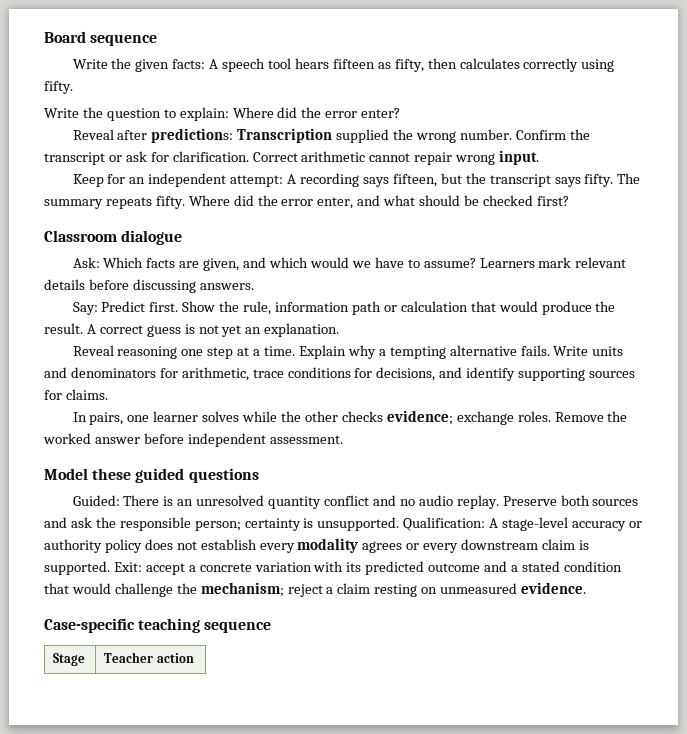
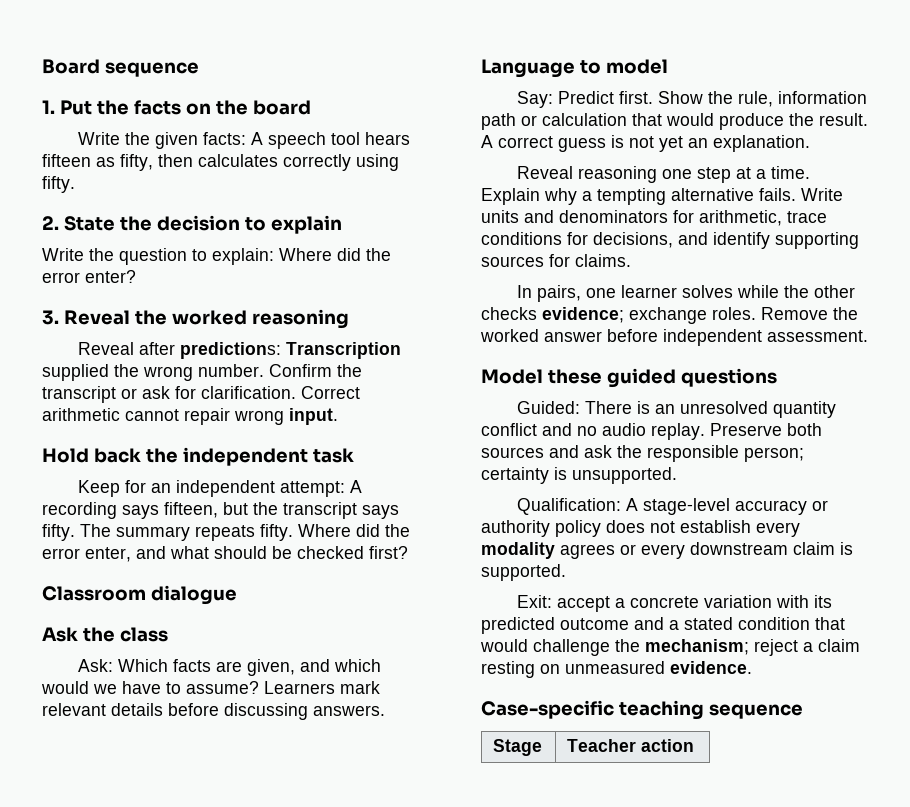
(158, 40) none -> [42,100,311,115] // 1. Put the facts on the board
(73, 87) none -> [42,215,342,234] // 2. State the decision to explain
(401, 113) none -> [42,309,349,329] // 3. Reveal the worked reasoning
(540, 157) none -> [42,447,354,466] // Hold back the independent task
(183, 237) none -> [42,627,168,642] // Ask the class
(254, 286) none -> [481,59,668,78] // Language to model
(400, 524) none -> (677, 475) //
(110, 568) none -> (566, 572) //

